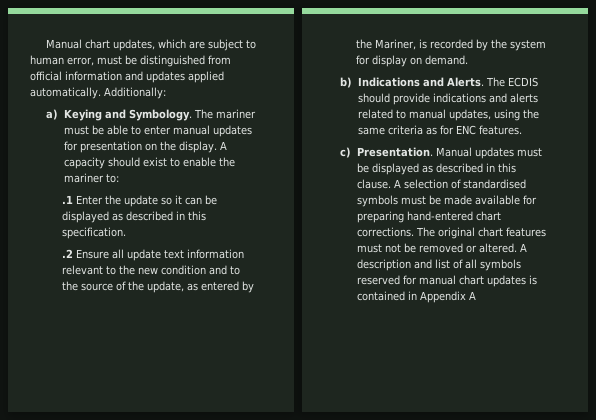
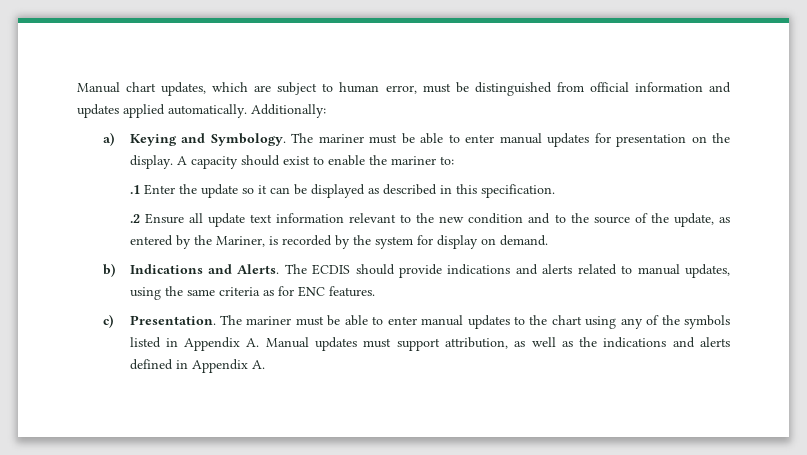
[435,147,542,159] [356,163,516,175] [356,179,526,189] [356,195,537,207] [356,211,501,223] [356,227,546,239] [356,243,527,253] [356,259,521,271] [356,275,537,287] [356,291,476,303] Manual updates must be displayed as described in this clause. A selection of standardised symbols must be made available for preparing hand-entered chart corrections. The original chart features must not be removed or altered. A description and list of all symbols reserved for manual chart updates is contained in Appendix A -> [219,315,731,329] [129,337,730,351] [129,359,265,373] The mariner must be able to enter manual updates to the chart using any of the symbols listed in Appendix A. Manual updates must support attribution, as well as the indications and alerts defined in Appendix A.

